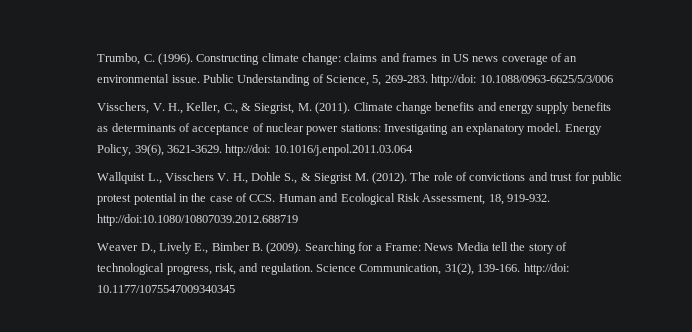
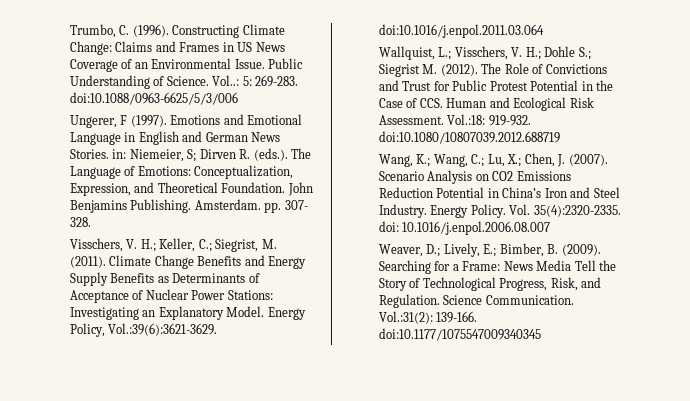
[261,53,578,65] [97,74,613,86] [97,102,611,114] [97,123,602,135] [97,144,413,156] [97,172,622,184] [97,193,177,205] climate change: claims and frames in US news coverage of an environmental issue. Public Understanding of Science, 5, 269-283. http://doi: 10.1088/0963-6625/5/3/006 // Visschers, V. H., Keller, C., & Siegrist, M. (2011). Climate change benefits and energy supply benefits as determinants of acceptance of nuclear power stations: Investigating an explanatory model. Energy Policy, 39(6), 3621-3629. http://doi: 10.1016/j.enpol.2011.03.064 // Wallquist L., Visschers V. H., Dohle S., & Siegrist M. (2012). The role of convictions and trust for public protest potential -> [242,24,285,35] [69,41,285,55] [69,58,304,72] [69,75,299,89] [69,92,238,105] [69,114,303,128] [69,131,281,145] [69,148,312,162] [69,165,294,179] [69,182,313,196] [69,199,308,213] [69,217,91,227] [69,238,277,252] [69,255,307,269] [69,272,260,286] [69,289,273,303] [69,306,306,320] [69,323,218,337] [378,24,544,38] [378,46,591,60] [378,63,607,77] [378,80,579,91] Climate Change: Claims and Frames in US News Coverage of an Environmental Issue. Public Understanding of Science. Vol..: 5: 269-283. doi:10.1088/0963-6625/5/3/006 // Ungerer, F (1997). Emotions and Emotional Language in English and German News Stories. in: Niemeier, S; Dirven R. (eds.). The Language of Emotions: Conceptualization, Expression, and Theoretical Foundation. John Benjamins Publishing. Amsterdam. pp. 307- 328. // Visschers, V. H.; Keller, C.; Siegrist, M. (2011). Climate Change Benefits and Energy Supply Benefits as Determinants of Acceptance of Nuclear Power Stations: Investigating an Explanatory Model. Energy Policy, Vol.:39(6):3621-3629. doi:10.1016/j.enpol.2011.03.064 // Wallquist, L.; Visschers, V. H.; Dohle S.; Siegrist M. (2012). The Role of Convictions and Trust for Public Protest Potential
[209,196,233,202] case -> [378,98,403,108] Case
[422,194,551,205] [97,214,299,226] [97,242,250,254] Assessment, 18, 919-932. http://doi:10.1080/10807039.2012.688719 // Weaver D., Lively E., Bimber -> [378,114,531,126] [378,131,560,144] [378,153,608,167] [378,170,571,184] [378,187,620,198] [378,204,621,218] [378,221,551,235] [378,243,544,257] Assessment. Vol.:18: 919-932. doi:10.1080/10807039.2012.688719 // Wang, K.; Wang, C.; Lu, X.; Chen, J. (2007). Scenario Analysis on CO2 Emissions Reduction Potential in China’s Iron and Steel Industry. Energy Policy. Vol. 35(4):2320-2335. doi: 10.1016/j.enpol.2006.08.007 // Weaver, D.; Lively, E.; Bimber,
[492,242,568,254] [97,263,569,275] [97,285,236,293] tell the story of technological progress, risk, and regulation. Science Communication, 31(2), 139-166. http://doi: 10.1177/1075547009340345 -> [574,260,617,271] [378,277,602,291] [378,294,574,308] [378,311,478,324] [378,328,541,341] Tell the Story of Technological Progress, Risk, and Regulation. Science Communication. Vol.:31(2): 139-166. doi:10.1177/1075547009340345

